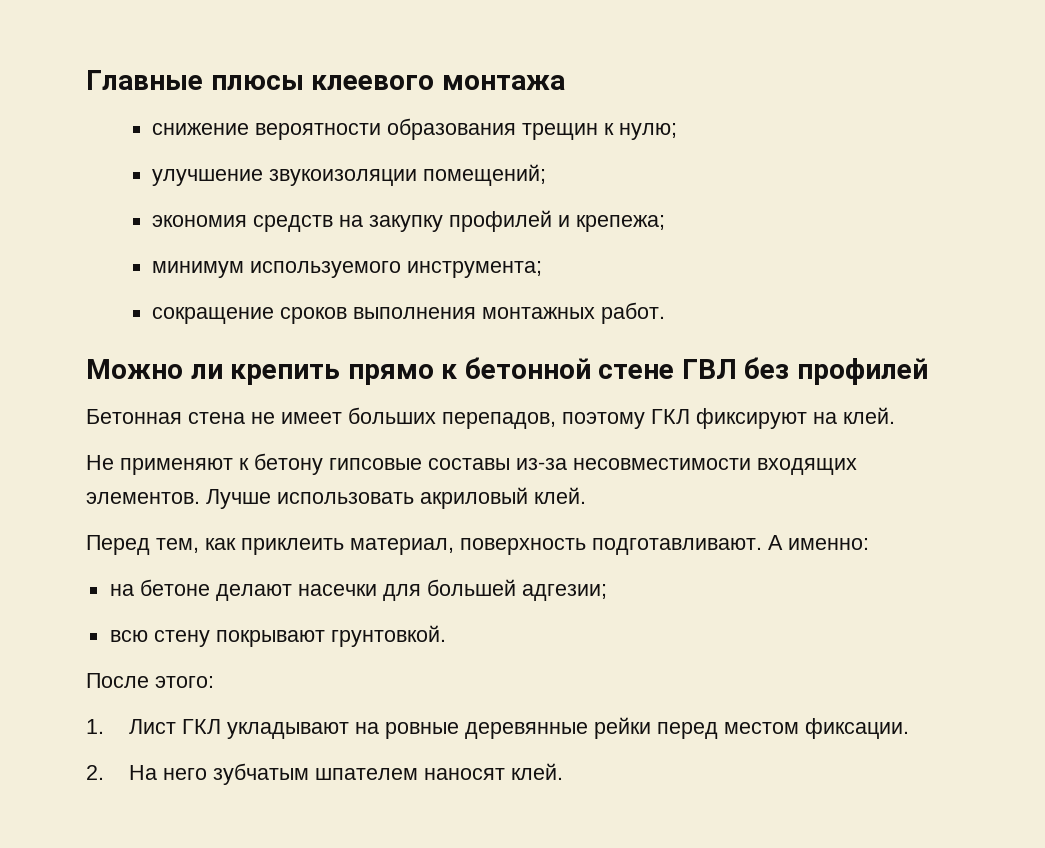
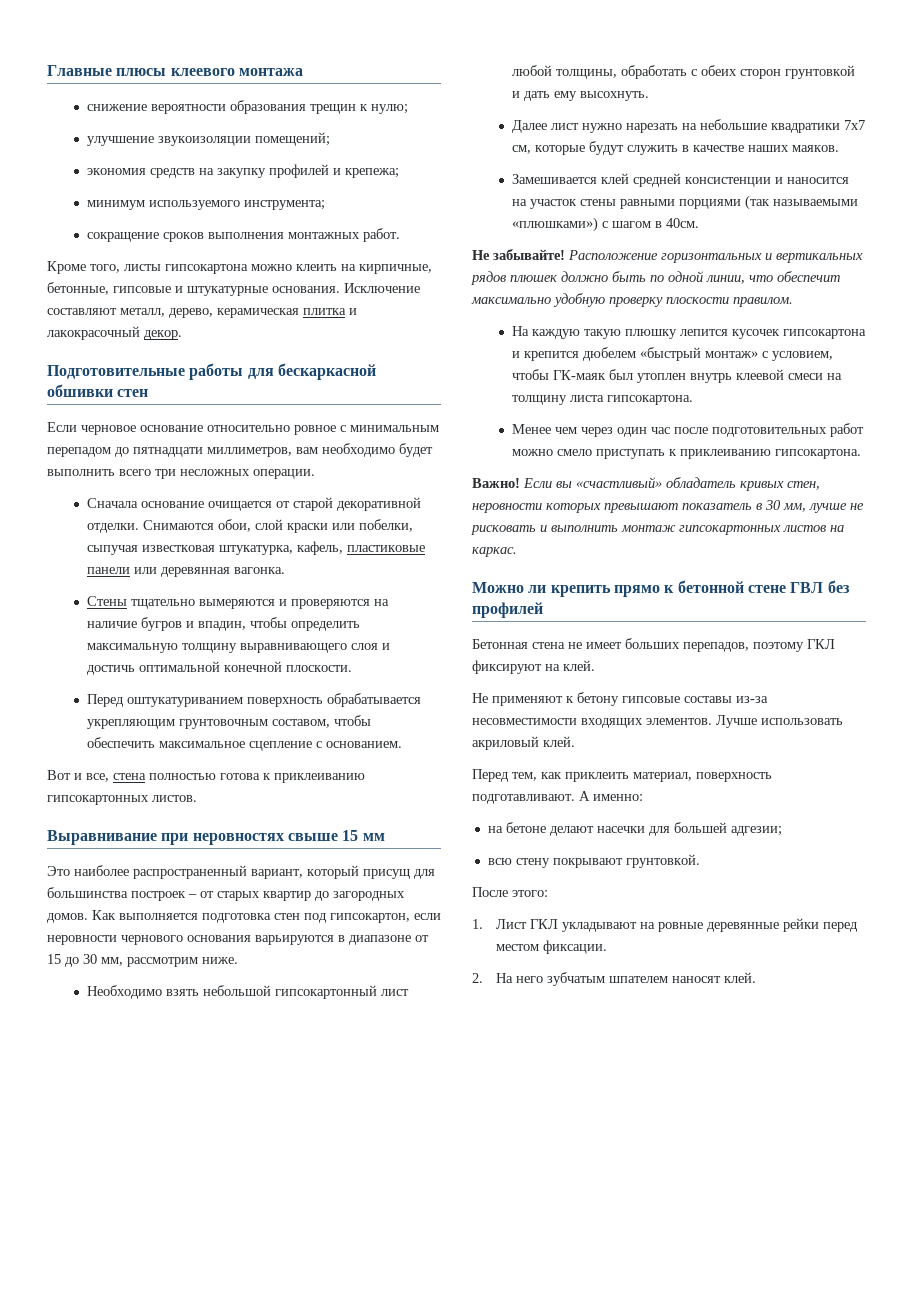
(666, 313) none -> [47,261,432,274] [47,282,420,296] [47,308,357,318] [47,326,182,340] [47,363,376,380] [47,384,149,397] [47,422,439,435] [47,443,433,457] [47,469,315,479] [86,497,421,511] [86,519,413,533] [86,541,425,555] [86,567,285,577] [86,596,389,609] [86,617,360,631] [86,643,390,653] [86,661,352,675] [86,693,421,707] [86,715,371,729] [86,737,402,751] [47,770,365,783] [47,795,197,805] [47,830,385,845] [47,865,435,879] [47,887,405,901] [47,910,441,923] [47,935,429,945] [47,954,238,967] [86,985,409,999] [511,65,855,79] [511,91,649,101] [511,119,865,133] [511,141,839,155] [511,173,849,187] [511,195,858,210] [511,217,699,232] [472,249,863,263] [471,271,840,285] [471,293,793,307] [511,326,866,339] [511,347,833,361] [511,369,842,383] [511,395,693,405] [511,423,864,437] [511,449,861,459] [472,477,820,491] [472,500,864,513] [471,525,844,535] [472,547,517,557] // Кроме того, листы гипсокартона можно клеить на кирпичные, бетонные, гипсовые и штукатурные основания. Исключение составляют металл, дерево, керамическая плитка и лакокрасочный декор. // Подготовительные работы для бескаркасной обшивки стен // Если черновое основание относительно ровное с минимальным перепадом до пятнадцати миллиметров, вам необходимо будет выполнить всего три несложных операции. // Сначала основание очищается от старой декоративной отделки. Снимаются обои, слой краски или побелки, сыпучая известковая штукатурка, кафель, пластиковые панели или деревянная вагонка. // Стены тщательно вымеряются и проверяются на наличие бугров и впадин, чтобы определить максимальную толщину выравнивающего слоя и достичь оптимальной конечной плоскости. // Перед оштукатуриванием поверхность обрабатывается укрепляющим грунтовочным составом, чтобы обеспечить максимальное сцепление с основанием. // Вот и все, стена полностью готова к приклеиванию гипсокартонных листов. // Выравнивание при неровностях свыше 15 мм // Это наиболее распространенный вариант, который присущ для большинства построек – от старых квартир до загородных домов. Как выполняется подготовка стен под гипсокартон, если неровности чернового основания варьируются в диапазоне от 15 до 30 мм, рассмотрим ниже. // Необходимо взять небольшой гипсокартонный лист любой толщины, обработать с обеих сторон грунтовкой и дать ему высохнуть. // Далее лист нужно нарезать на небольшие квадратики 7х7 см, которые будут служить в качестве наших маяков. // Замешивается клей средней консистенции и наносится на участок стены равными порциями (так называемыми «плюшками») с шагом в 40см. // Не забывайте! Расположение горизонтальных и вертикальных рядов плюшек должно быть по одной линии, что обеспечит максимально удобную проверку плоскости правилом. // На каждую такую плюшку лепится кусочек гипсокартона и крепится дюбелем «быстрый монтаж» с условием, чтобы ГК-маяк был утоплен внутрь клеевой смеси на толщину листа гипсокартона. // Менее чем через один час после подготовительных работ можно смело приступать к приклеиванию гипсокартона. // Важно! Если вы «счастливый» обладатель кривых стен, неровности которых превышают показатель в 30 мм, лучше не рисковать и выполнить монтаж гипсокартонных листов на каркас.

